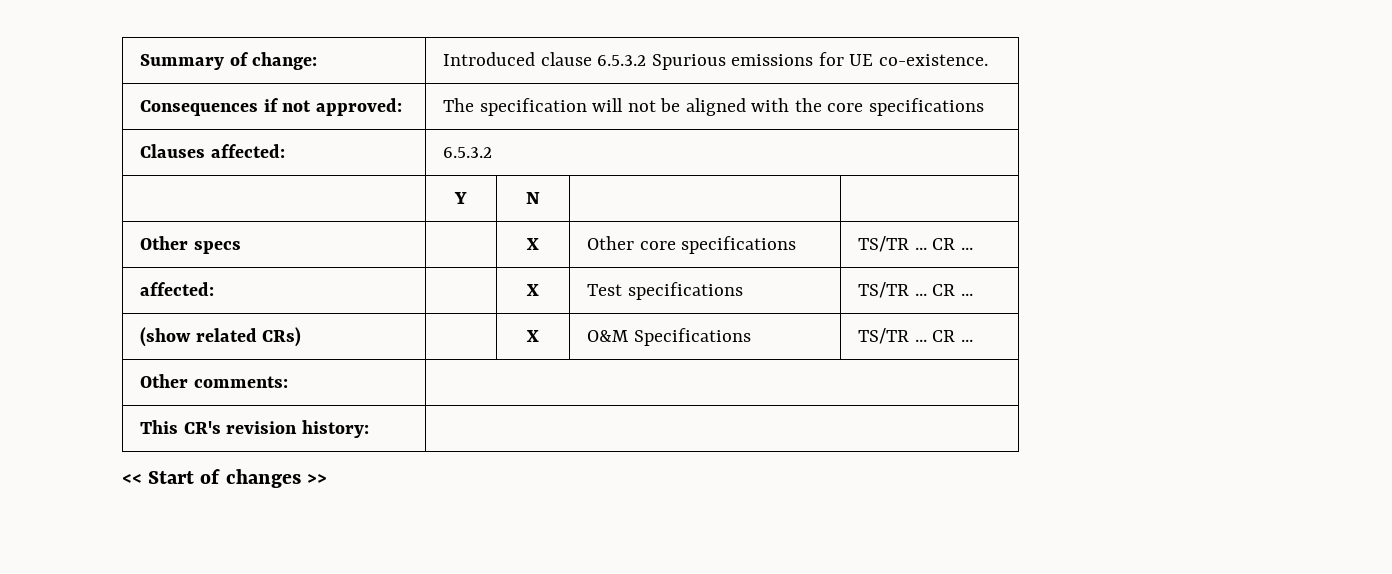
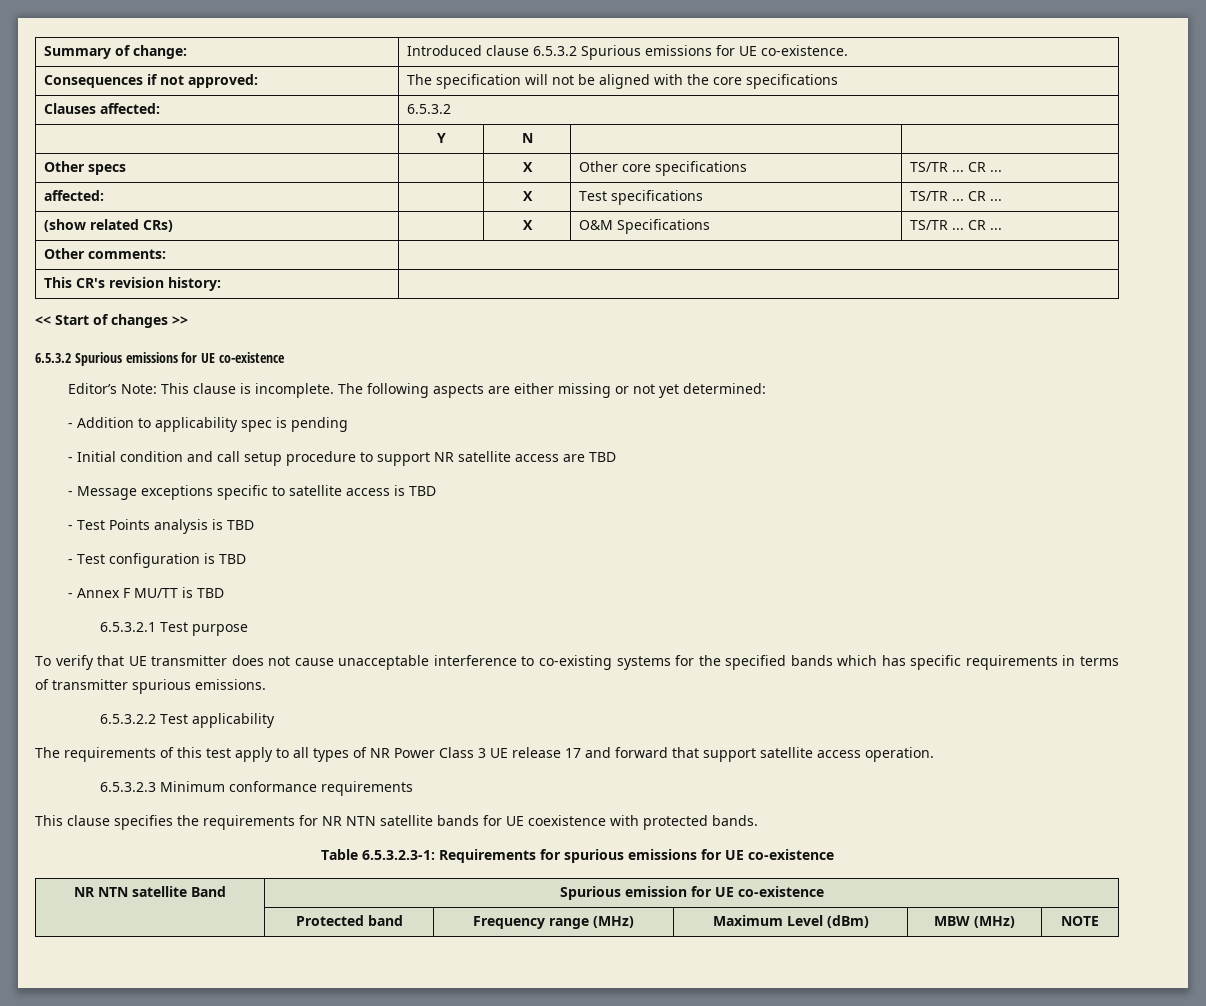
(327, 479) none -> [35,352,285,366] [67,383,766,398] [67,417,348,432] [67,451,616,466] [67,485,436,500] [67,519,254,534] [67,553,246,568] [67,587,224,598] [100,622,249,636] [35,655,1119,670] [35,679,266,694] [100,713,276,728] [35,747,934,762] [100,781,414,796] [35,815,758,830] [320,849,834,863] [74,886,226,897] [559,886,824,900] [295,915,403,926] [473,916,634,929] [712,915,869,928] [934,916,1015,928] [1061,916,1099,926] // 6.5.3.2 Spurious emissions for UE co-existence // Editor’s Note: This clause is incomplete. The following aspects are either missing or not yet determined: // - Addition to applicability spec is pending // - Initial condition and call setup procedure to support NR satellite access are TBD // - Message exceptions specific to satellite access is TBD // - Test Points analysis is TBD // - Test configuration is TBD // - Annex F MU/TT is TBD // 6.5.3.2.1 Test purpose // To verify that UE transmitter does not cause unacceptable interference to co-existing systems for the specified bands which has specific requirements in terms of transmitter spurious emissions. // 6.5.3.2.2 Test applicability // The requirements of this test apply to all types of NR Power Class 3 UE release 17 and forward that support satellite access operation. // 6.5.3.2.3 Minimum conformance requirements // This clause specifies the requirements for NR NTN satellite bands for UE coexistence with protected bands. // Table 6.5.3.2.3-1: Requirements for spurious emissions for UE co-existence // NR NTN satellite Band | Spurious emission for UE co-existence // | Protected band | Frequency range (MHz) | Maximum Level (dBm) | MBW (MHz) | NOTE

